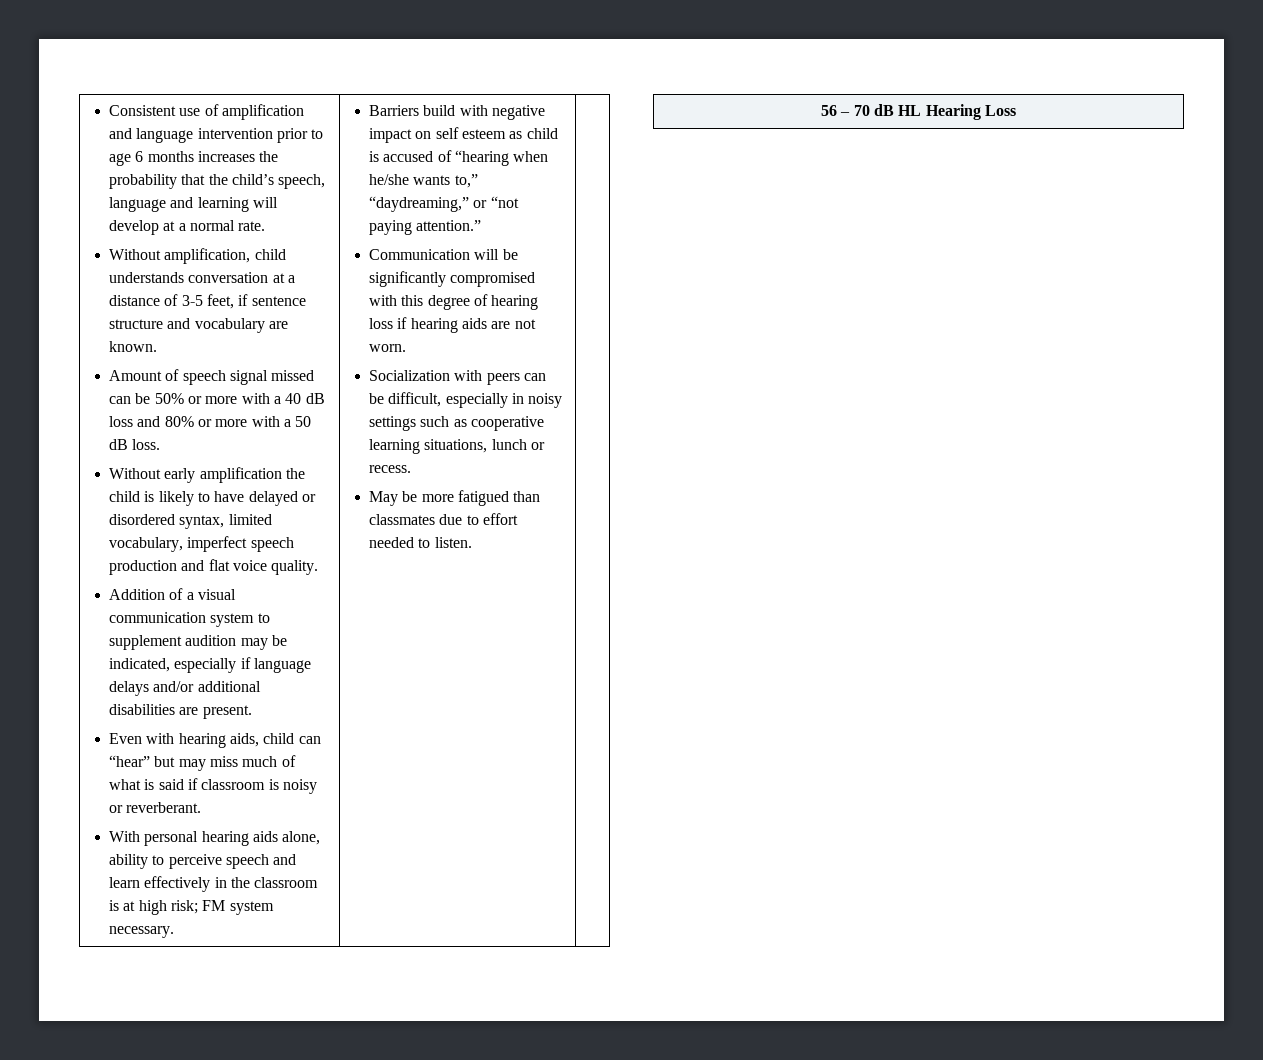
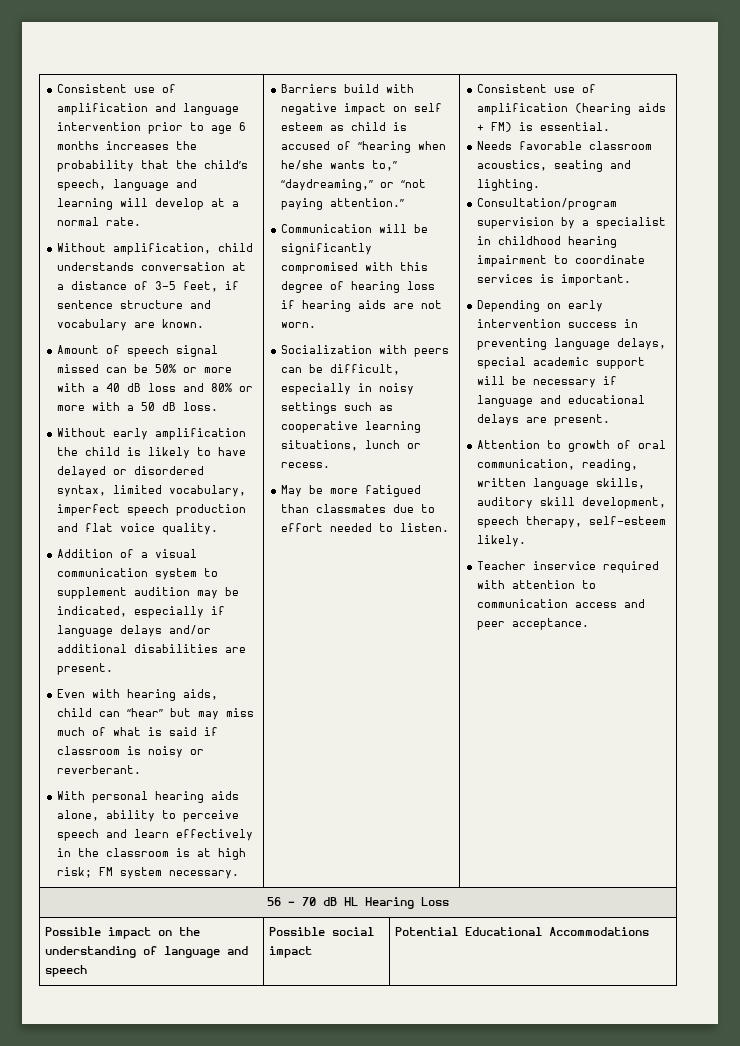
(472, 542) none -> [477,84,597,93] [477,103,667,115] [477,122,611,132] [477,141,653,150] [477,160,632,172] [477,179,541,191] [477,198,618,210] [477,217,667,229] [477,236,618,248] [477,255,646,267] [477,274,632,286] [477,300,604,312] [477,319,639,328] [477,338,667,350] [477,357,646,369] [477,376,618,388] [477,395,646,407] [477,414,611,426] [477,440,667,452] [477,459,639,471] [477,478,646,490] [477,497,667,509] [477,516,667,528] [477,535,527,547] [477,561,660,573] [477,580,597,589] [477,599,646,608] [477,618,590,630] Consistent use of amplification (hearing aids + FM) is essential. // Needs favorable classroom acoustics, seating and lighting. // Consultation/program supervision by a specialist in childhood hearing impairment to coordinate services is important. // Depending on early intervention success in preventing language delays, special academic support will be necessary if language and educational delays are present. // Attention to growth of oral communication, reading, written language skills, auditory skill development, speech therapy, self-esteem likely. // Teacher inservice required with attention to communication access and peer acceptance.
(1016, 110) none -> [45,927,201,939] [45,946,249,958] [45,965,88,977] [269,927,375,936] [269,946,313,958] [395,927,650,936] // Possible impact on the understanding of language and speech | Possible social impact | Potential Educational Accommodations

